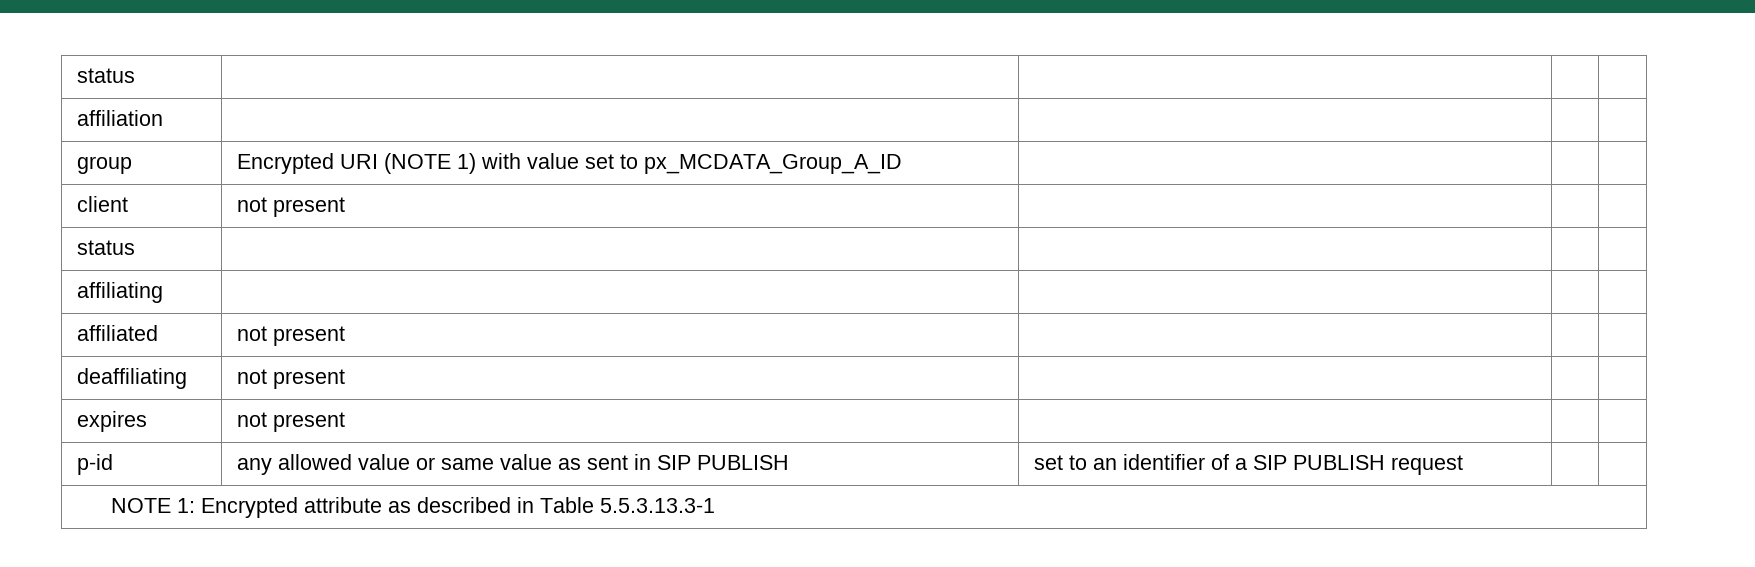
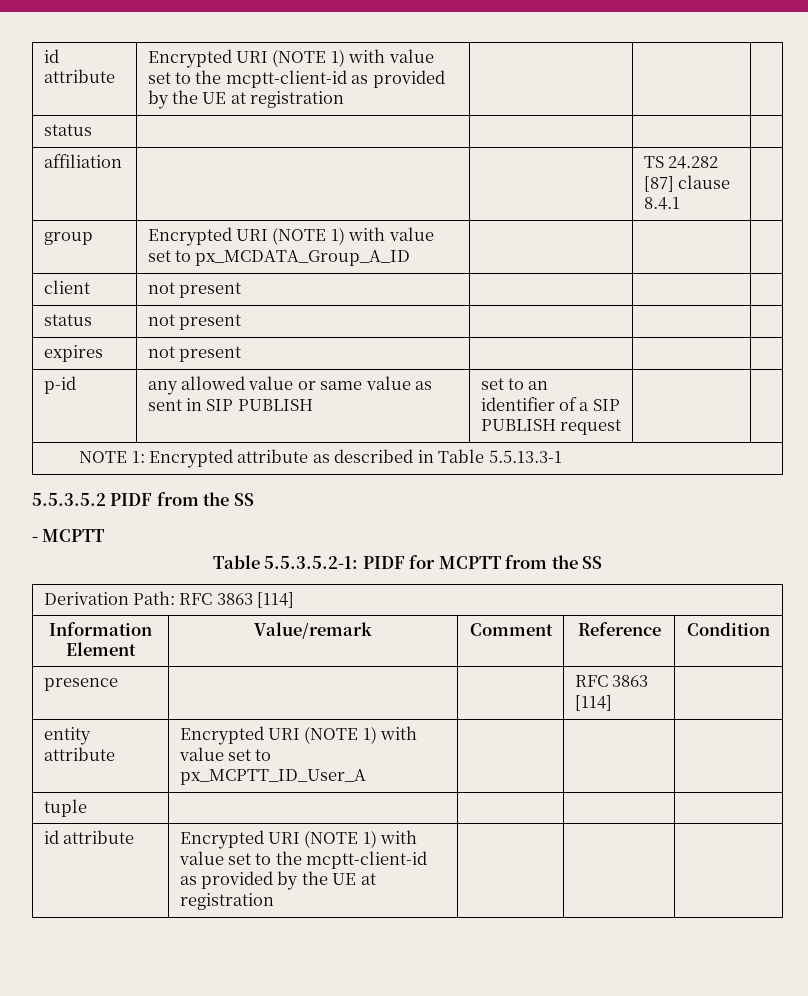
[76,68,135,83] [76,110,163,126] status | | | | // affiliation | | | -> [43,49,59,63] [43,69,115,83] [147,49,434,68] [147,70,445,88] [147,90,345,109] [43,124,92,136] [43,154,122,168] [643,156,719,169] [643,175,731,192] [643,197,680,210] id attribute | Encrypted URI (NOTE 1) with value set to the mcptt-client-id as provided by the UE at registration | | | // status | | | | // affiliation | | | TS 24.282 [87] clause 8.4.1
[76,282,163,303] [76,325,158,341] [236,326,345,346] [76,368,187,389] | | | // affiliating | | | | // affiliated | not present | | | // deaffiliating | -> (92, 320) none
[600,498,716,513] 5.5.3.13.3-1 -> [488,450,562,463] [32,492,254,506] [32,529,106,542] [212,555,603,569] [43,591,295,608] [49,622,152,636] [66,642,136,656] [254,622,372,639] [469,623,553,636] [577,622,661,636] [687,622,770,636] [43,678,118,691] [574,675,649,687] [574,695,612,711] [43,727,91,745] [43,747,115,761] [179,726,418,745] [178,747,272,761] [179,769,366,785] [43,799,87,817] [43,830,135,844] [179,830,418,849] [178,851,428,869] [179,871,376,890] [179,893,274,910] 5.5.13.3-1 // 5.5.3.5.2 PIDF from the SS // - MCPTT // Table 5.5.3.5.2-1: PIDF for MCPTT from the SS // Derivation Path: RFC 3863 [114] // Information Element | Value/remark | Comment | Reference | Condition // presence | | | RFC 3863 [114] | // entity attribute | Encrypted URI (NOTE 1) with value set to px_MCPTT_ID_User_A | | | // tuple | | | | // id attribute | Encrypted URI (NOTE 1) with value set to the mcptt-client-id as provided by the UE at registration | | |

